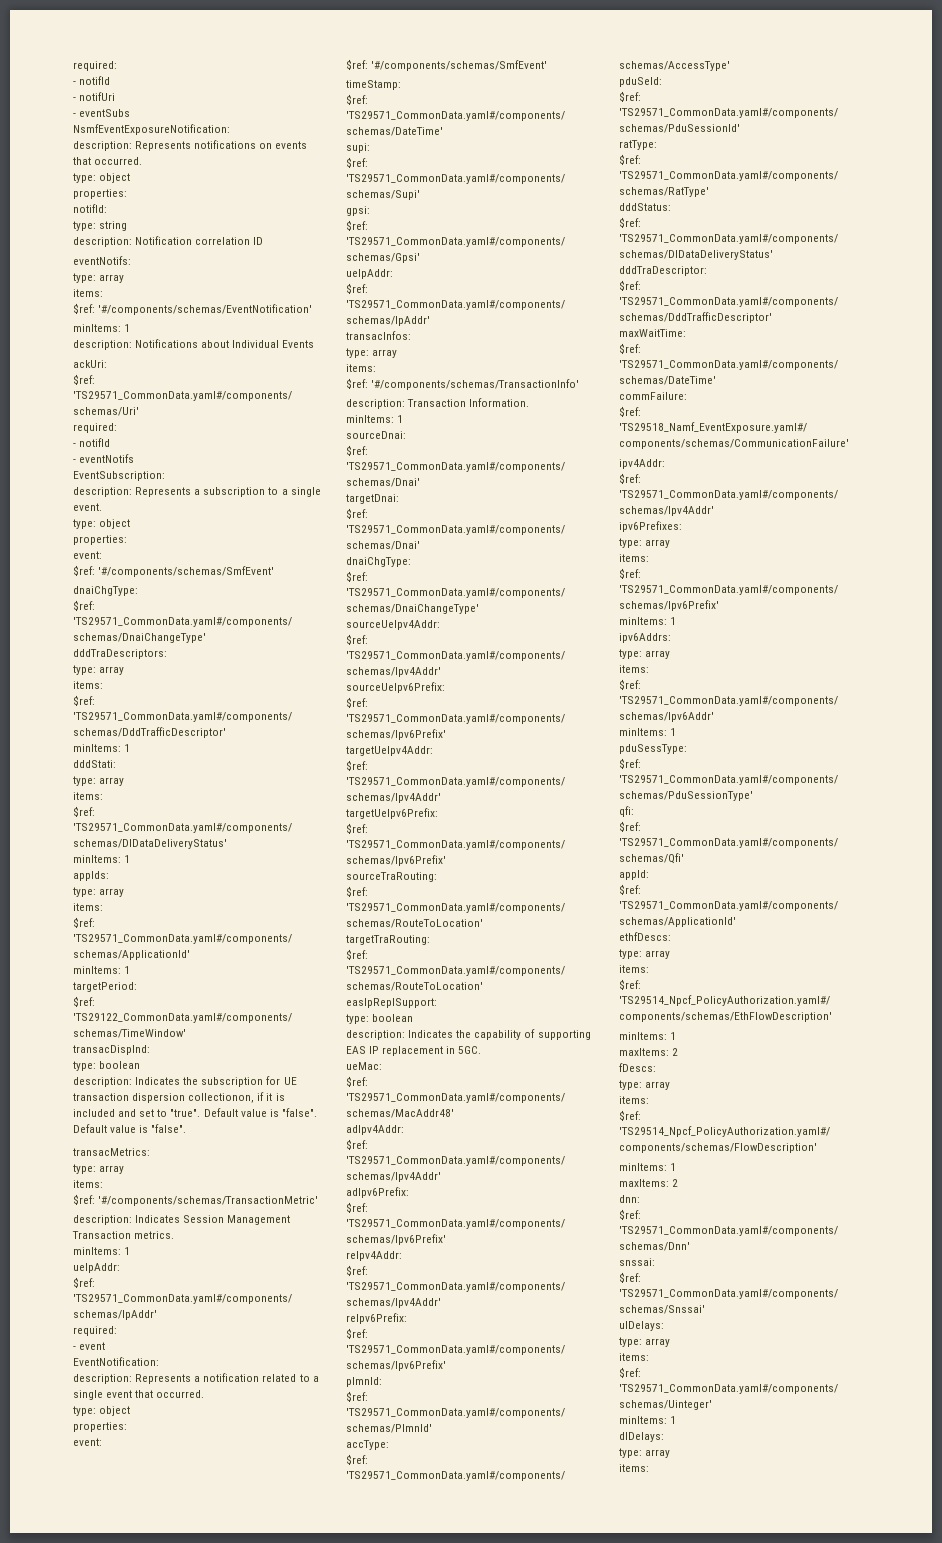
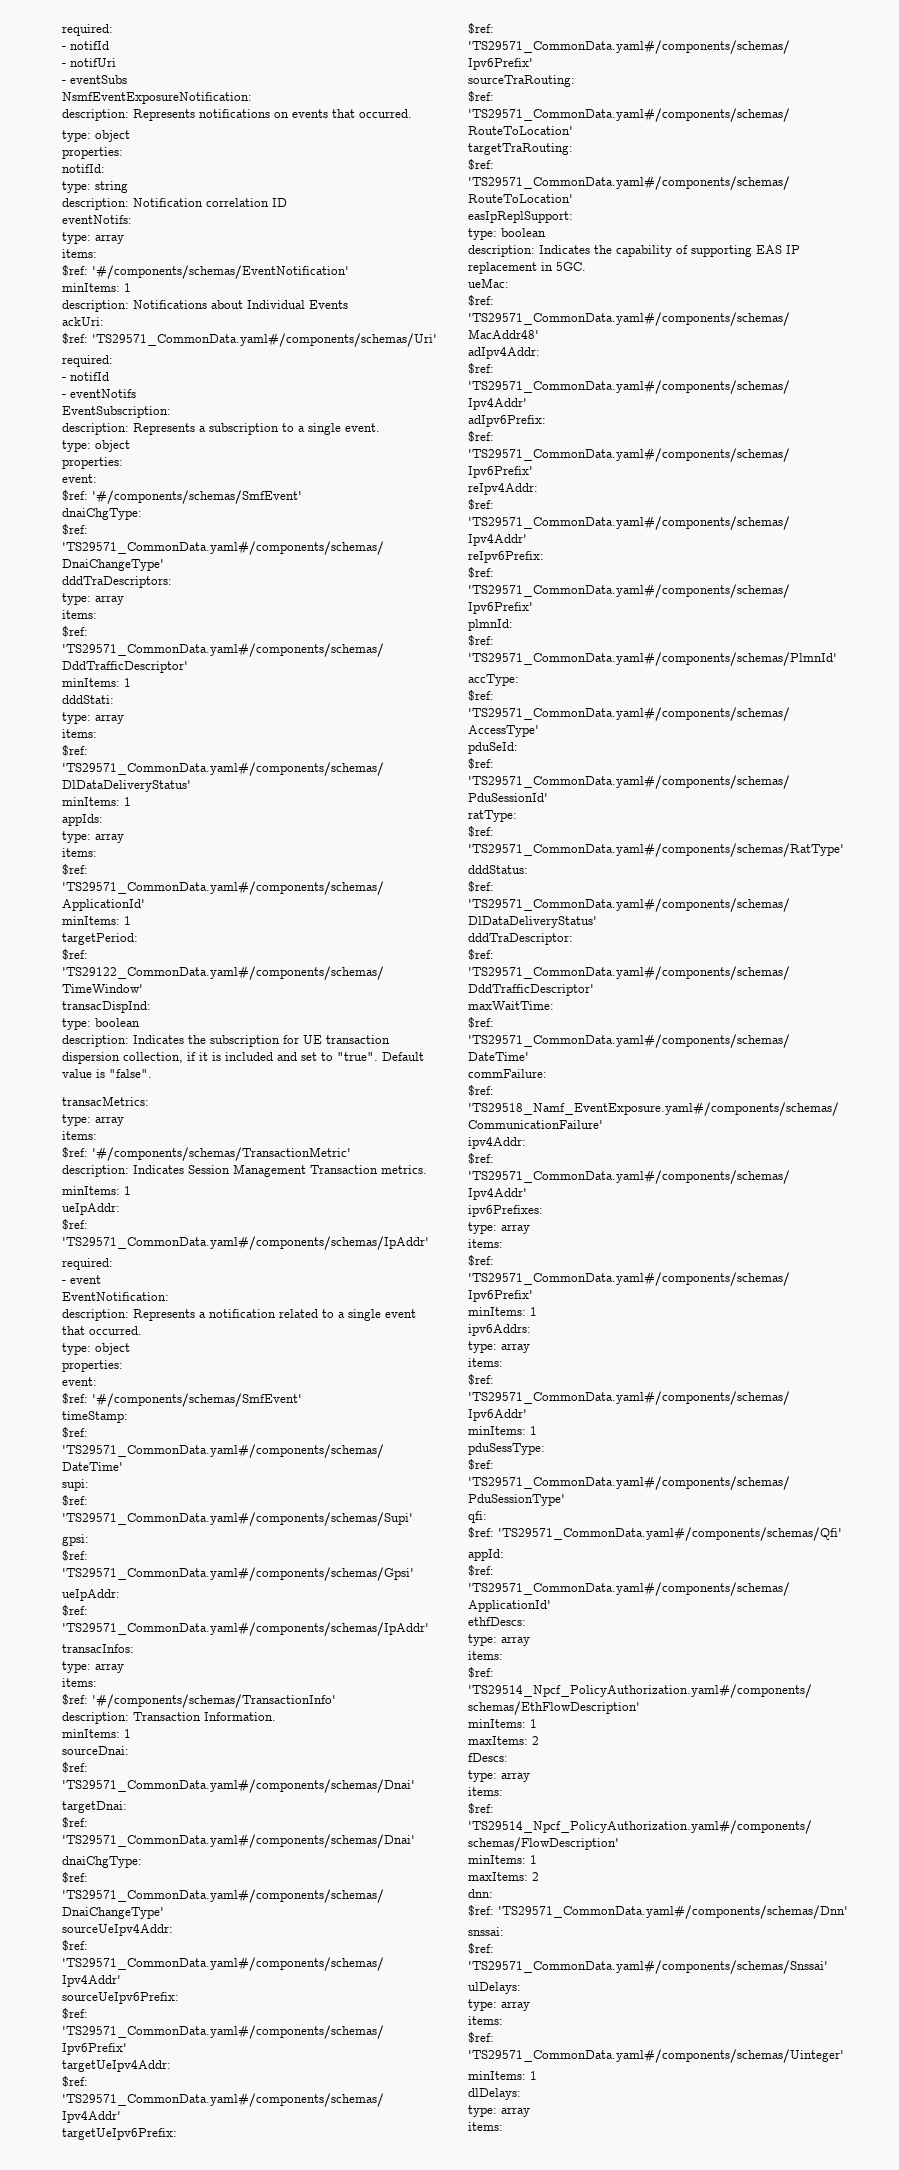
[188,1093,255,1103] collectionon, -> [123,1052,183,1063] collection,
[73,1124,187,1133] Default value is "false". -> (152, 1073) none

